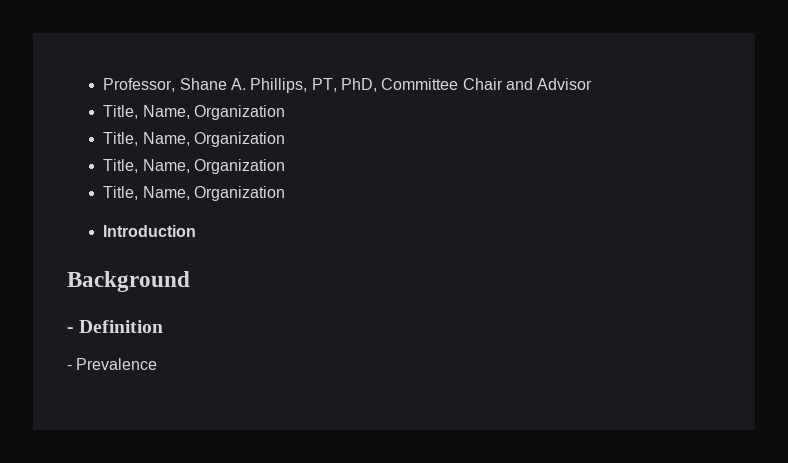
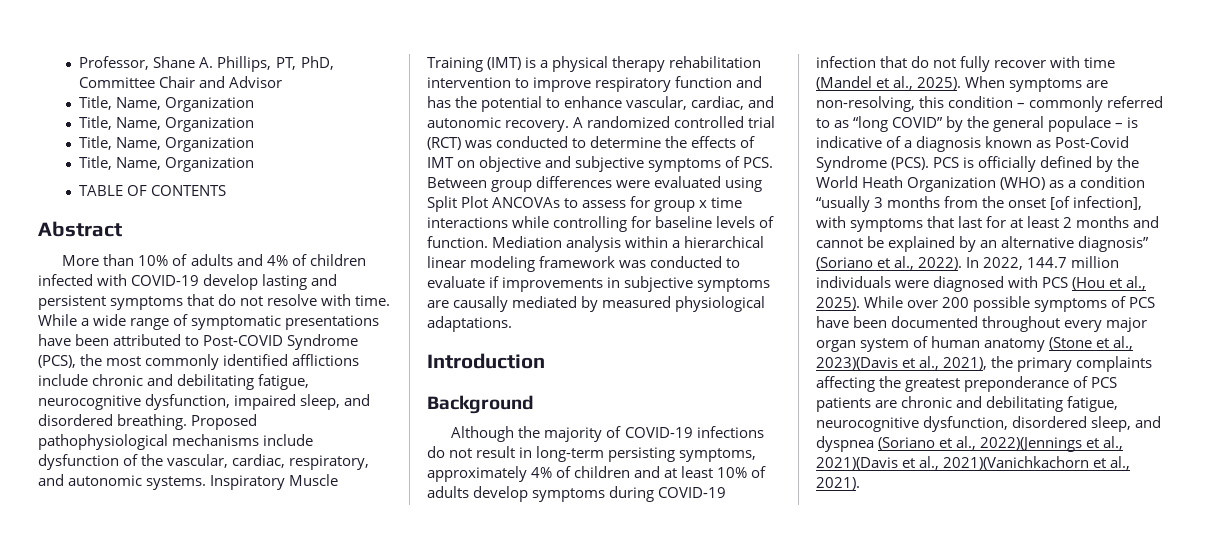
[103,225,197,237] [67,271,190,292] [67,320,164,333] [67,358,158,370] Introduction // Background // - Definition // - Prevalence -> [79,185,227,196] [38,221,122,237] [62,254,366,266] [38,274,338,290] [38,294,391,310] [38,314,380,330] [38,334,359,350] [38,354,360,370] [38,374,310,390] [38,394,371,410] [38,414,258,430] [38,434,314,450] [38,454,370,470] [38,474,339,490] [427,56,762,72] [427,76,763,92] [427,96,775,112] [427,116,776,132] [427,136,756,150] [427,156,774,172] [427,176,763,192] [427,196,743,212] [427,216,775,232] [427,236,765,252] [427,256,741,272] [427,276,771,292] [427,296,766,312] [427,316,512,332] [427,353,545,369] [427,395,534,414] [451,426,764,442] [427,446,757,462] [427,466,767,482] [427,486,727,502] [816,56,1116,72] [816,76,1109,92] [816,96,1164,112] [816,116,1139,132] [816,136,1130,152] [816,156,1140,172] [816,176,1146,192] [816,196,1143,212] [816,216,1160,232] [816,236,1150,252] [816,256,1120,270] [816,276,1147,292] [816,296,1156,312] [816,316,1148,332] [816,336,1134,352] [816,356,1153,372] [816,376,1118,392] [816,396,1119,412] [816,416,1162,432] [816,436,1124,452] [816,456,1131,470] [816,477,860,490] TABLE OF CONTENTS // Abstract // More than 10% of adults and 4% of children infected with COVID-19 develop lasting and persistent symptoms that do not resolve with time. While a wide range of symptomatic presentations have been attributed to Post-COVID Syndrome (PCS), the most commonly identified afflictions include chronic and debilitating fatigue, neurocognitive dysfunction, impaired sleep, and disordered breathing. Proposed pathophysiological mechanisms include dysfunction of the vascular, cardiac, respiratory, and autonomic systems. Inspiratory Muscle Training (IMT) is a physical therapy rehabilitation intervention to improve respiratory function and has the potential to enhance vascular, cardiac, and autonomic recovery. A randomized controlled trial (RCT) was conducted to determine the effects of IMT on objective and subjective symptoms of PCS. Between group differences were evaluated using Split Plot ANCOVAs to assess for group x time interactions while controlling for baseline levels of function. Mediation analysis within a hierarchical linear modeling framework was conducted to evaluate if improvements in subjective symptoms are causally mediated by measured physiological adaptations. // Introduction // Background // Although the majority of COVID-19 infections do not result in long-term persisting symptoms, approximately 4% of children and at least 10% of adults develop symptoms during COVID-19 infection that do not fully recover with time (Mandel et al., 2025). When symptoms are non-resolving, this condition – commonly referred to as “long COVID” by the general populace – is indicative of a diagnosis known as Post-Covid Syndrome (PCS). PCS is officially defined by the World Heath Organization (WHO) as a condition “usually 3 months from the onset [of infection], with symptoms that last for at least 2 months and cannot be explained by an alternative diagnosis” (Soriano et al., 2022). In 2022, 144.7 million individuals were diagnosed with PCS (Hou et al., 2025). While over 200 possible symptoms of PCS have been documented throughout every major organ system of human anatomy (Stone et al., 2023)(Davis et al., 2021), the primary complaints affecting the greatest preponderance of PCS patients are chronic and debilitating fatigue, neurocognitive dysfunction, disordered sleep, and dyspnea (Soriano et al., 2022)(Jennings et al., 2021)(Davis et al., 2021)(Vanichkachorn et al., 2021).

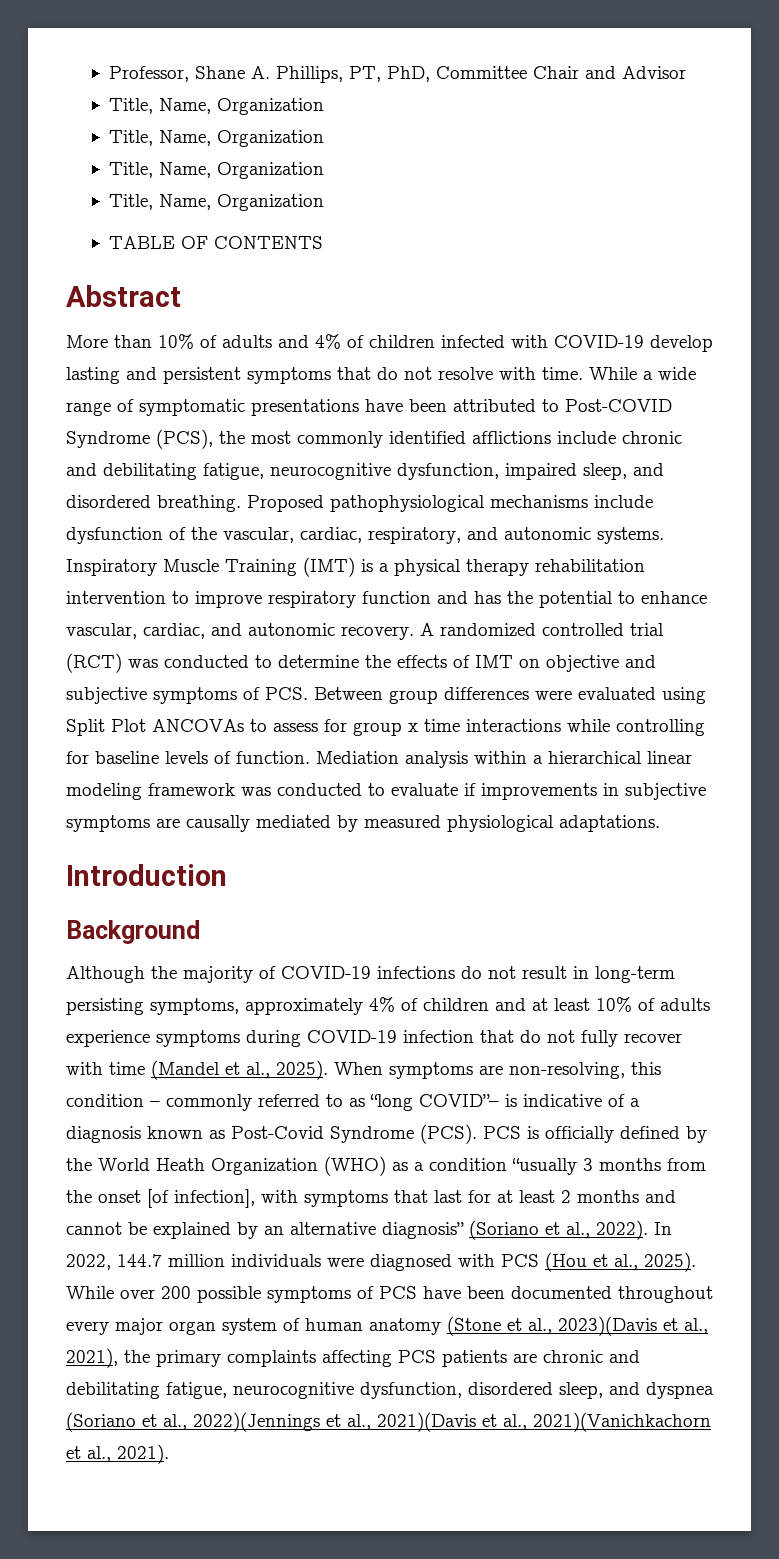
[473,486,529,502] develop -> [66,1030,150,1047] experience
[892,116,1124,132] COVID” by the general populace – -> [419,1094,499,1107] COVID”–
[879,376,1089,392] the greatest preponderance of -> (392, 1358) none

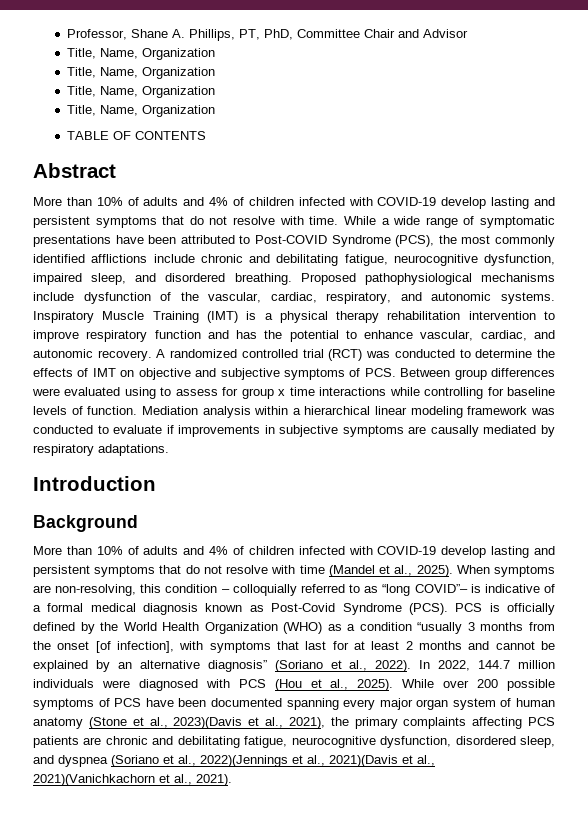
[66,719,244,736] Split Plot ANCOVAs -> (156, 393) none
[364,815,554,832] measured physiological -> [33,444,94,456] respiratory
[66,966,675,983] [66,997,710,1015] [66,1030,682,1047] Although the majority of COVID-19 infections do not result in long-term persisting symptoms, approximately 4% of children and at least 10% of adults experience symptoms during COVID-19 infection that do not fully recover -> [33,546,555,558] [33,565,269,577] More than 10% of adults and 4% of children infected with COVID-19 develop lasting and persistent symptoms that do not resolve
[166,1094,252,1111] commonly -> [232,584,297,596] colloquially
(640, 1102) none -> [47,603,136,612] formal medical
[156,1158,205,1171] Heath -> [162,622,200,631] Health
[618,1286,713,1303] throughout -> [286,698,339,710] spanning

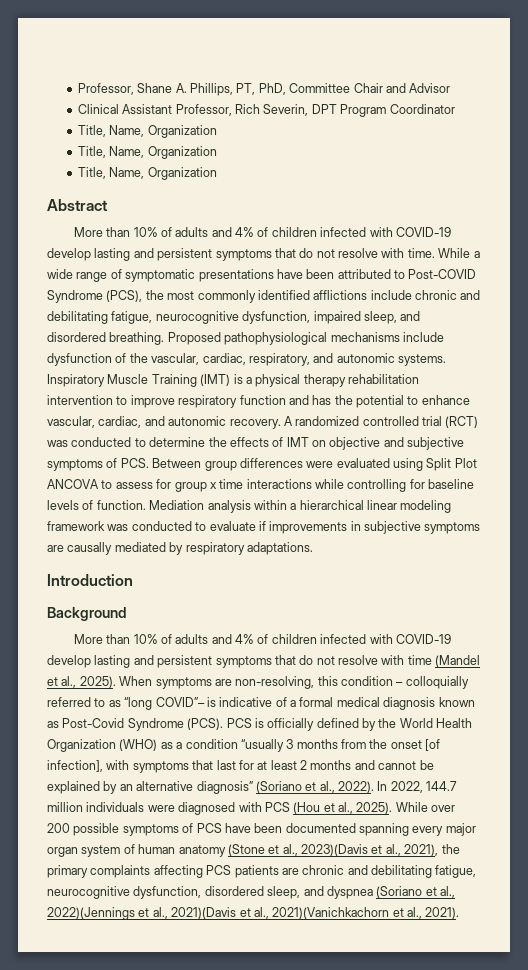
[66,48,215,60] [66,67,215,79] [66,86,215,98] [66,105,215,117] [66,131,206,140] // Title, Name, Organization // Title, Name, Organization // Title, Name, Organization // Title, Name, Organization // TABLE OF CONTENTS -> [77,104,455,117] [77,125,217,138] [77,146,217,159] [77,167,217,180] // Clinical Assistant Professor, Rich Severin, DPT Program Coordinator // Title, Name, Organization // Title, Name, Organization // Title, Name, Organization
(156, 393) none -> [426,458,477,471] [47,479,99,489] Split Plot ANCOVA

